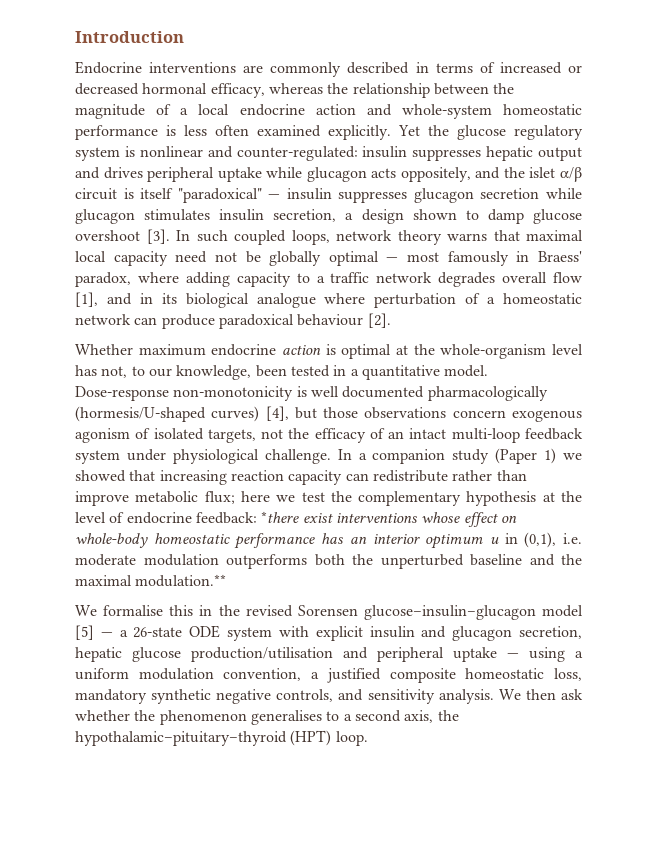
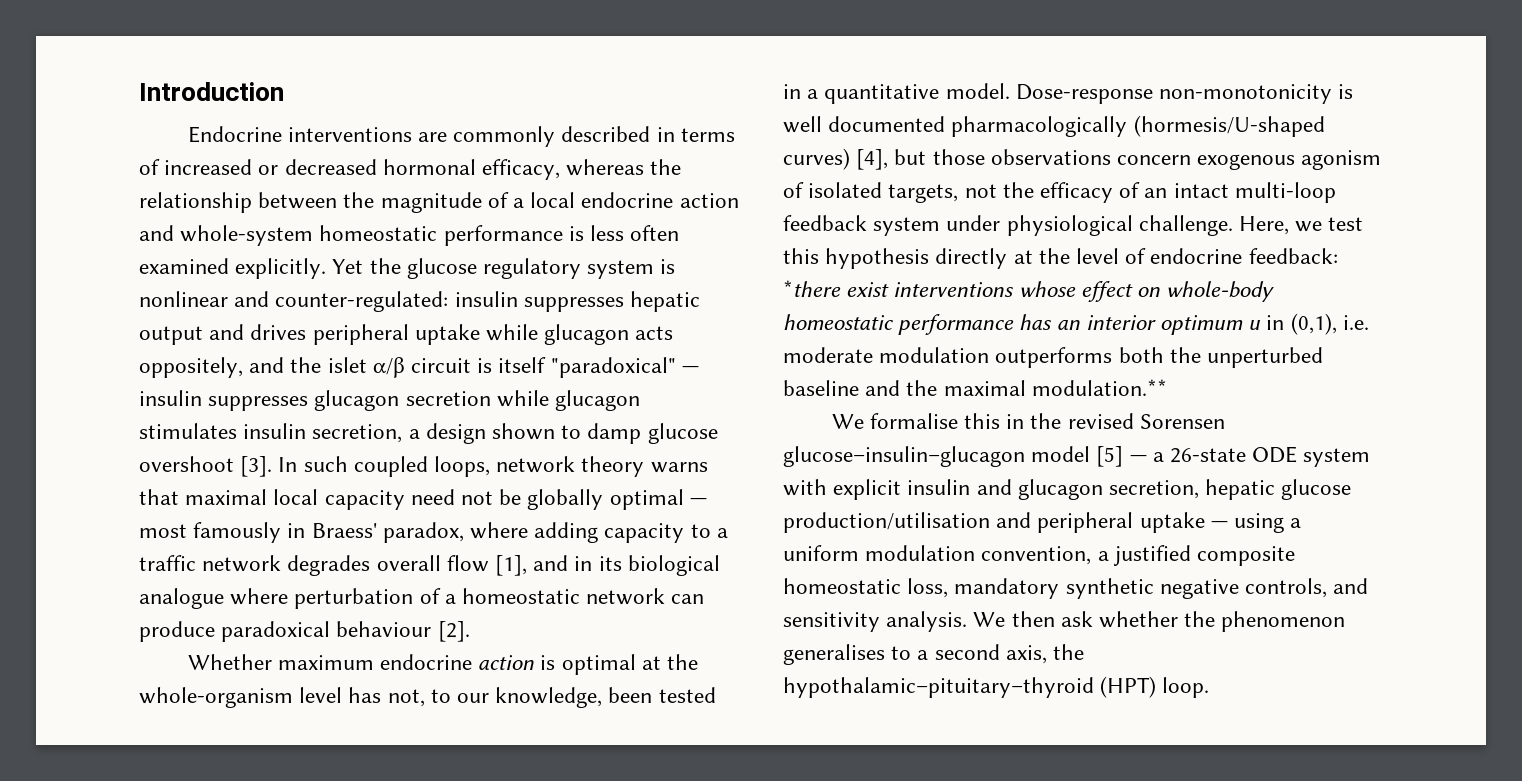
[337,448,582,464] [75,470,527,485] [75,491,537,506] In a companion study (Paper 1) we showed that increasing reaction capacity can redistribute rather than improve metabolic flux; here we test the complementary hypothesis -> [1239,216,1364,235] [783,248,1008,269] Here, we test this hypothesis directly

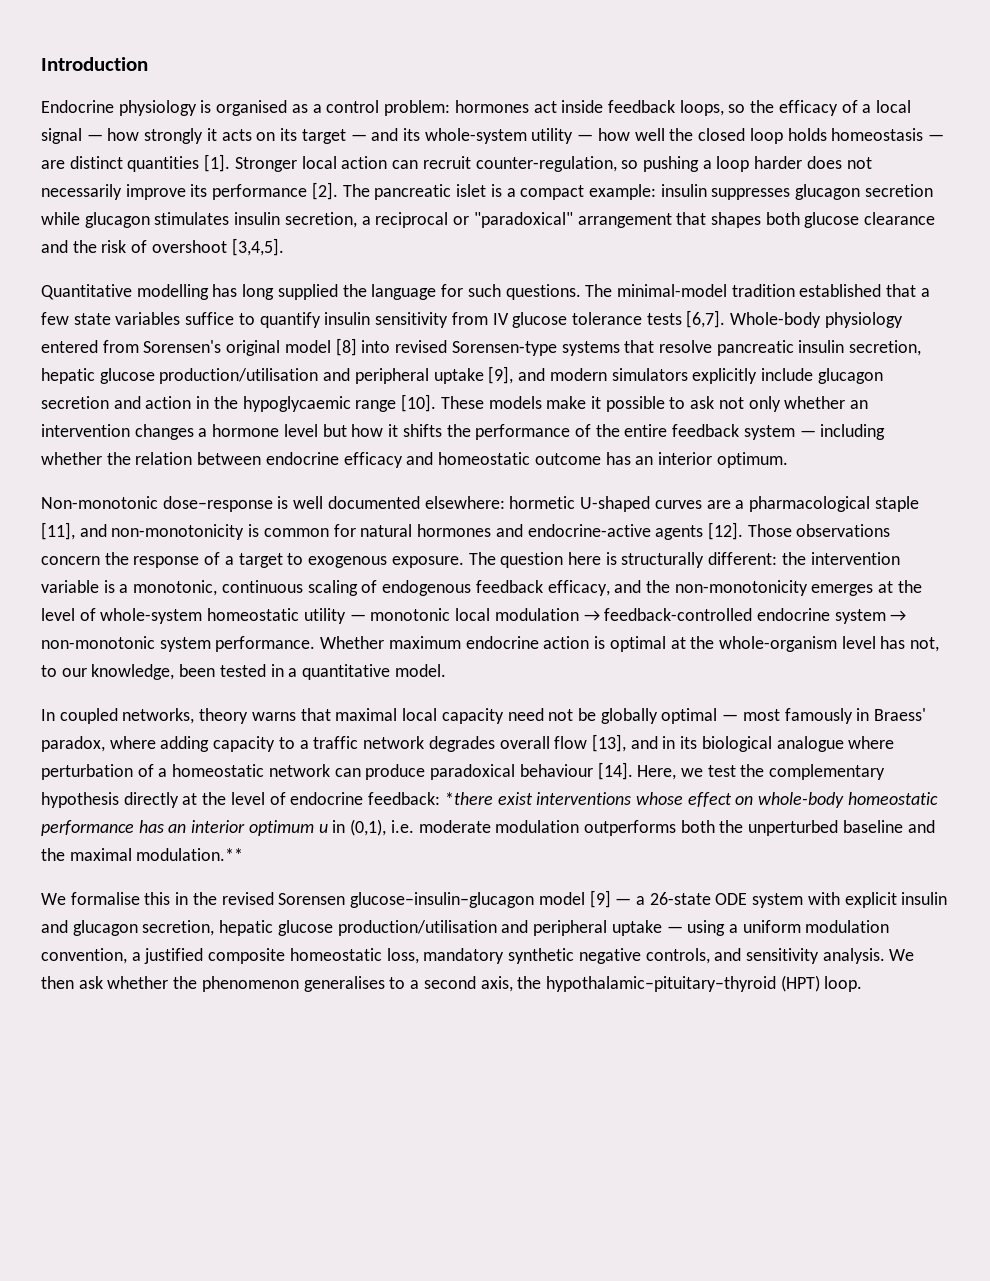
[287,126,735,147] [139,159,682,180] [139,192,739,213] [139,225,680,246] [139,258,676,279] [139,291,701,312] [139,324,674,345] [139,357,699,378] interventions are commonly described in terms of increased or decreased hormonal efficacy, whereas the relationship between the magnitude of a local endocrine action and whole-system homeostatic performance is less often examined explicitly. Yet the glucose regulatory system is nonlinear and counter-regulated: insulin suppresses hepatic output and drives peripheral uptake while glucagon acts oppositely, and the islet α/β circuit is itself "paradoxical" — -> [118,100,912,116] [41,128,944,144] [41,154,872,172] [41,182,656,200] physiology is organised as a control problem: hormones act inside feedback loops, so the efficacy of a local signal — how strongly it acts on its target — and its whole-system utility — how well the closed loop holds homeostasis — are distinct quantities [1]. Stronger local action can recruit counter-regulation, so pushing a loop harder does not necessarily improve its performance [2]. The pancreatic islet is a compact example:
[425,423,718,444] [139,456,576,477] design shown to damp glucose overshoot [3]. In such coupled loops, network -> [375,212,936,228] [41,238,284,256] [41,284,930,300] [41,310,903,328] [41,338,922,356] [41,366,883,384] [41,394,869,412] [41,424,886,440] [41,452,788,468] [41,496,919,512] [41,522,891,540] [41,552,900,568] [41,580,922,596] [41,608,907,624] [41,636,940,652] [41,664,446,680] [41,708,195,724] reciprocal or "paradoxical" arrangement that shapes both glucose clearance and the risk of overshoot [3,4,5]. // Quantitative modelling has long supplied the language for such questions. The minimal-model tradition established that a few state variables suffice to quantify insulin sensitivity from IV glucose tolerance tests [6,7]. Whole-body physiology entered from Sorensen's original model [8] into revised Sorensen-type systems that resolve pancreatic insulin secretion, hepatic glucose production/utilisation and peripheral uptake [9], and modern simulators explicitly include glucagon secretion and action in the hypoglycaemic range [10]. These models make it possible to ask not only whether an intervention changes a hormone level but how it shifts the performance of the entire feedback system — including whether the relation between endocrine efficacy and homeostatic outcome has an interior optimum. // Non-monotonic dose–response is well documented elsewhere: hormetic U-shaped curves are a pharmacological staple [11], and non-monotonicity is common for natural hormones and endocrine-active agents [12]. Those observations concern the response of a target to exogenous exposure. The question here is structurally different: the intervention variable is a monotonic, continuous scaling of endogenous feedback efficacy, and the non-monotonicity emerges at the level of whole-system homeostatic utility — monotonic local modulation → feedback-controlled endocrine system → non-monotonic system performance. Whether maximum endocrine action is optimal at the whole-organism level has not, to our knowledge, been tested in a quantitative model. // In coupled networks,
[495,555,528,576] [1], -> [591,734,626,752] [13],
[437,621,470,642] [187,654,698,675] [139,687,716,708] [783,83,1354,104] [783,115,1325,137] [783,148,1382,170] [783,182,1336,203] [783,215,1233,236] [2]. // Whether maximum endocrine action is optimal at the whole-organism level has not, to our knowledge, been tested in a quantitative model. Dose-response non-monotonicity is well documented pharmacologically (hormesis/U-shaped curves) [4], but those observations concern exogenous agonism of isolated targets, not the efficacy of an intact multi-loop feedback system under physiological challenge. -> [597,762,633,780] [14].
[783,248,819,264] this -> [740,764,886,780] the complementary
[1096,446,1124,467] [5] -> [589,890,611,908] [9]

